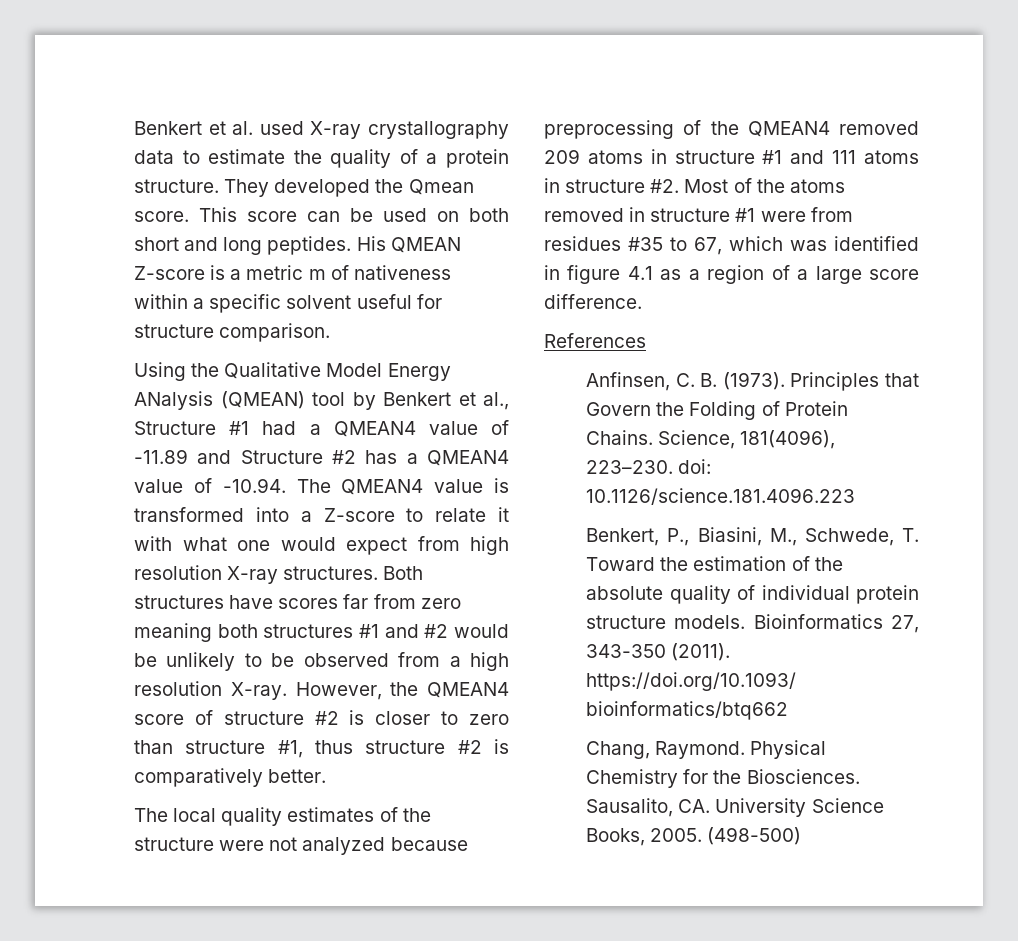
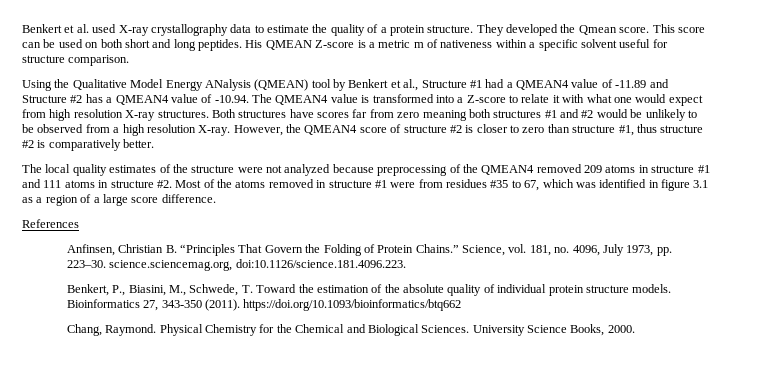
[627,266,653,280] 4.1 -> [693,180,709,188] 3.1
[675,372,919,391] C. B. (1973). Principles that -> [118,244,263,256] Christian B. “Principles That
[586,430,836,449] [586,459,712,474] [586,488,856,505] Chains. Science, 181(4096), 223–230. doi: 10.1126/science.181.4096.223 -> [415,244,672,256] [66,259,406,271] Chains.” Science, vol. 181, no. 4096, July 1973, pp. 223–30. science.sciencemag.org, doi:10.1126/science.181.4096.223.
[746,769,860,784] [586,798,711,817] Biosciences. Sausalito, CA. -> [295,324,470,336] Chemical and Biological Sciences.
[650,827,802,845] 2005. (498-500) -> [607,325,635,333] 2000.

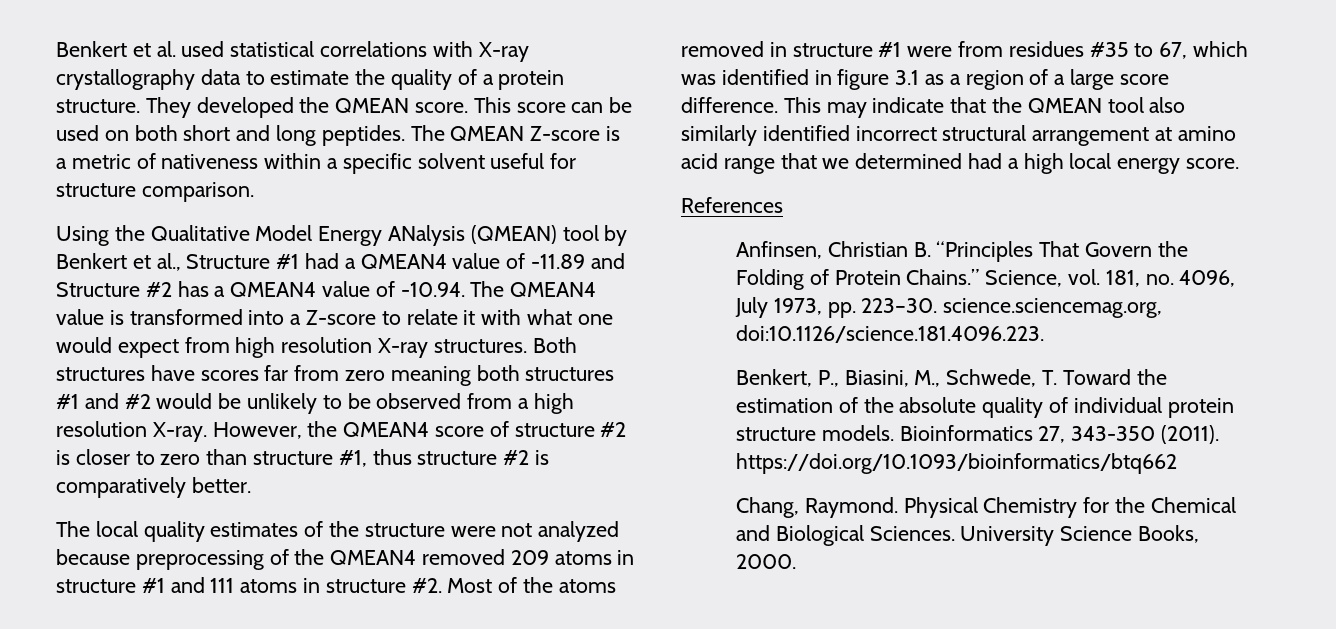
(117, 28) none -> [230,41,473,57] statistical correlations with
[578,25,617,35] Qmean -> [335,98,410,113] QMEAN
[245,40,263,48] His -> [410,125,445,141] The
[413,42,424,48] m -> (131, 161) none
(216, 198) none -> [783,97,1186,118] [681,125,1236,146] [681,153,1240,174] This may indicate that the QMEAN tool also similarly identified incorrect structural arrangement at amino acid range that we determined had a high local energy score.

